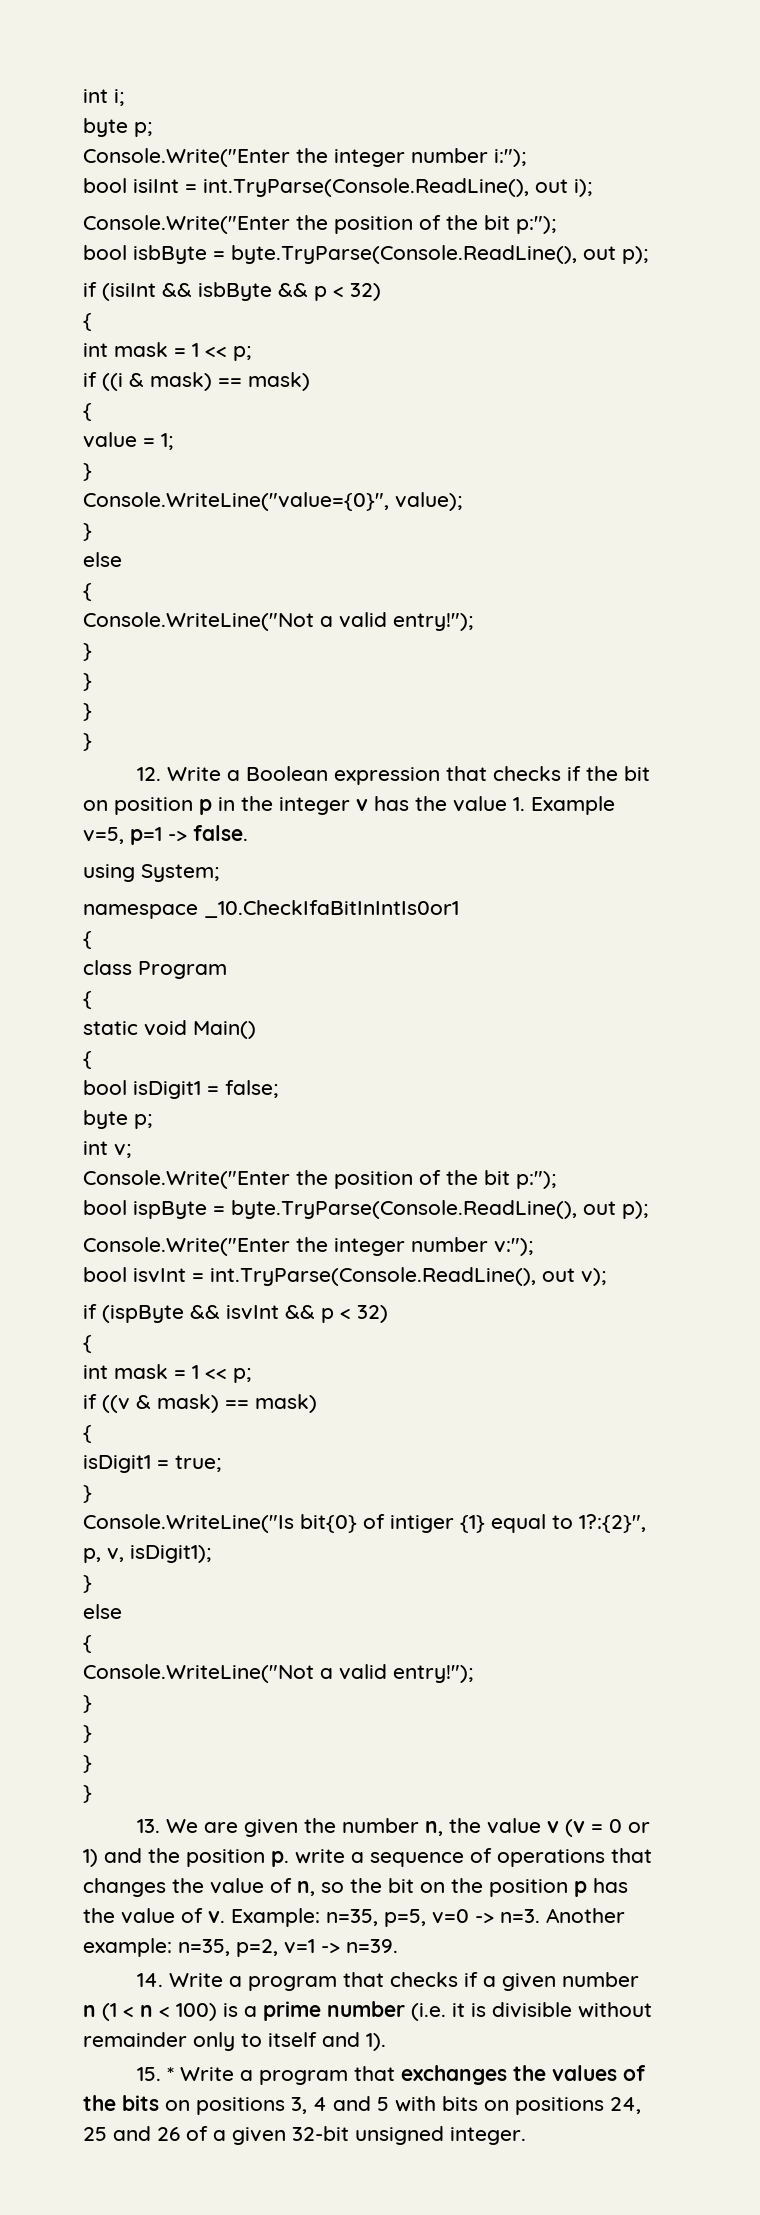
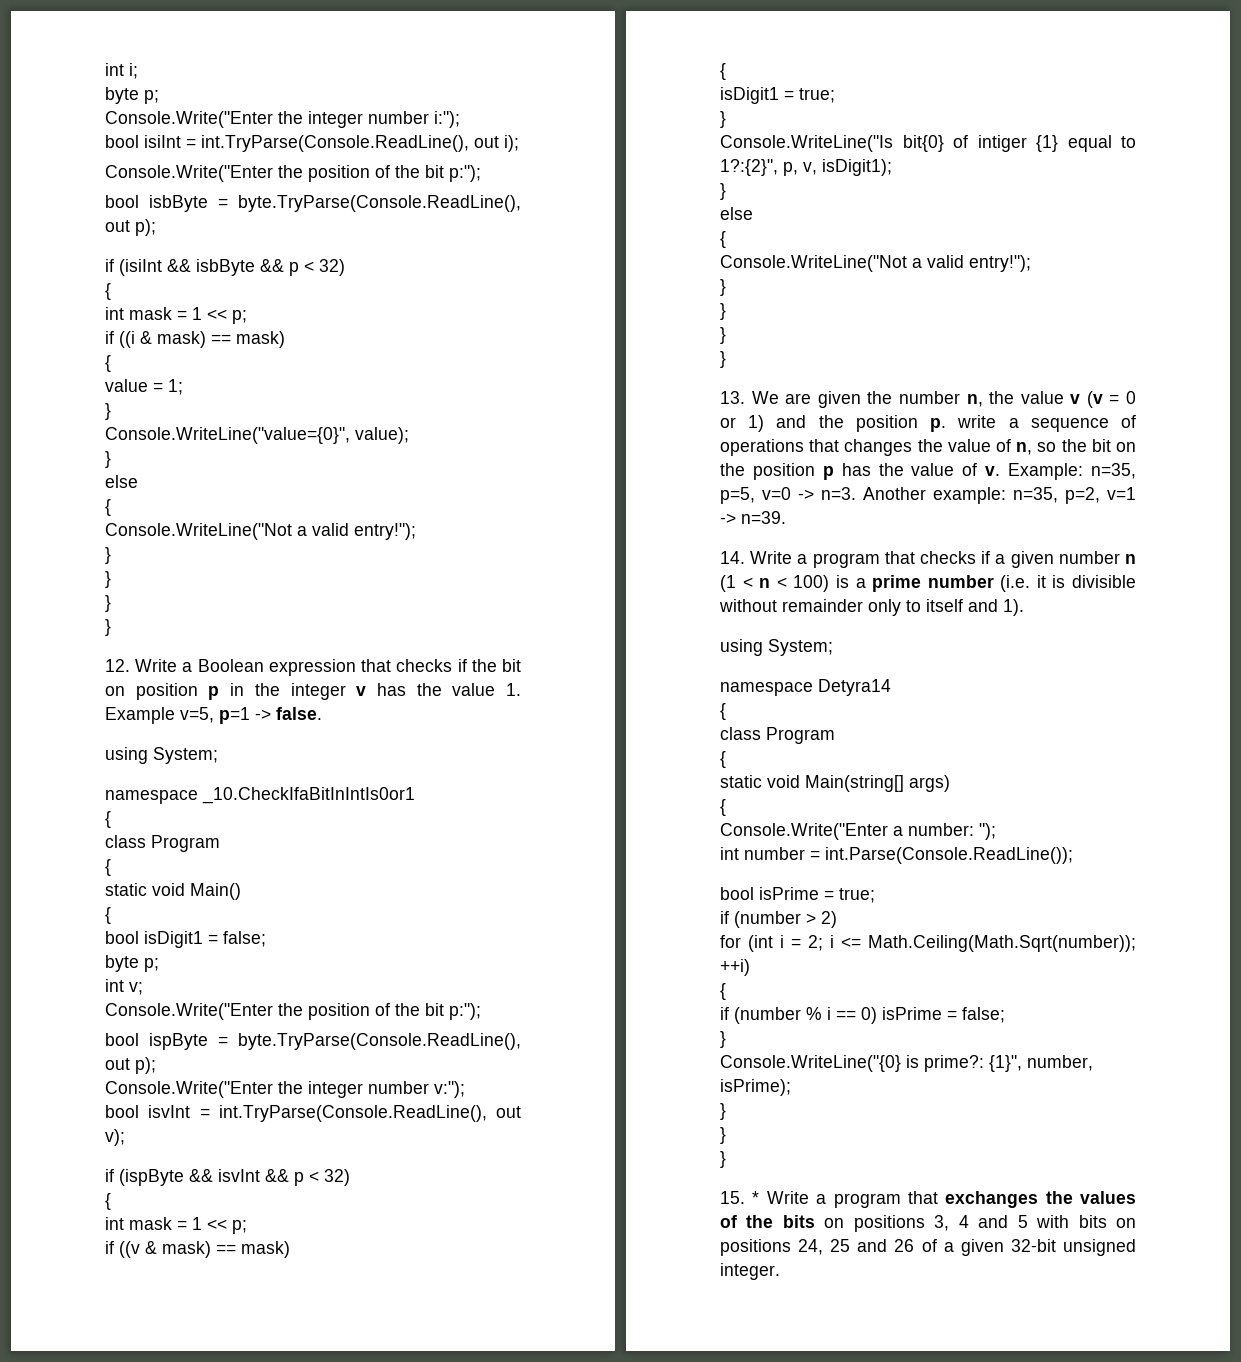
(386, 2042) none -> [720,639,833,656] [720,679,891,696] [720,703,726,720] [720,727,835,744] [720,751,726,768] [720,775,950,792] [720,799,726,816] [720,823,996,840] [720,847,1073,864] [720,887,875,903] [720,911,837,928] [720,935,1136,952] [720,959,750,976] [720,983,726,1000] [720,1007,1005,1024] [720,1031,726,1048] [720,1055,1093,1072] [720,1079,791,1096] [720,1103,726,1120] [720,1127,726,1144] [720,1151,726,1168] // using System; // namespace Detyra14 // { // class Program // { // static void Main(string[] args) // { // Console.Write("Enter a number: "); // int number = int.Parse(Console.ReadLine()); // bool isPrime = true; // if (number > 2) // for (int i = 2; i <= Math.Ceiling(Math.Sqrt(number)); ++i) // { // if (number % i == 0) isPrime = false; // } // Console.WriteLine("{0} is prime?: {1}", number, isPrime); // } // } // }

